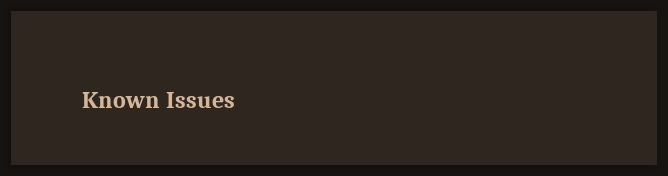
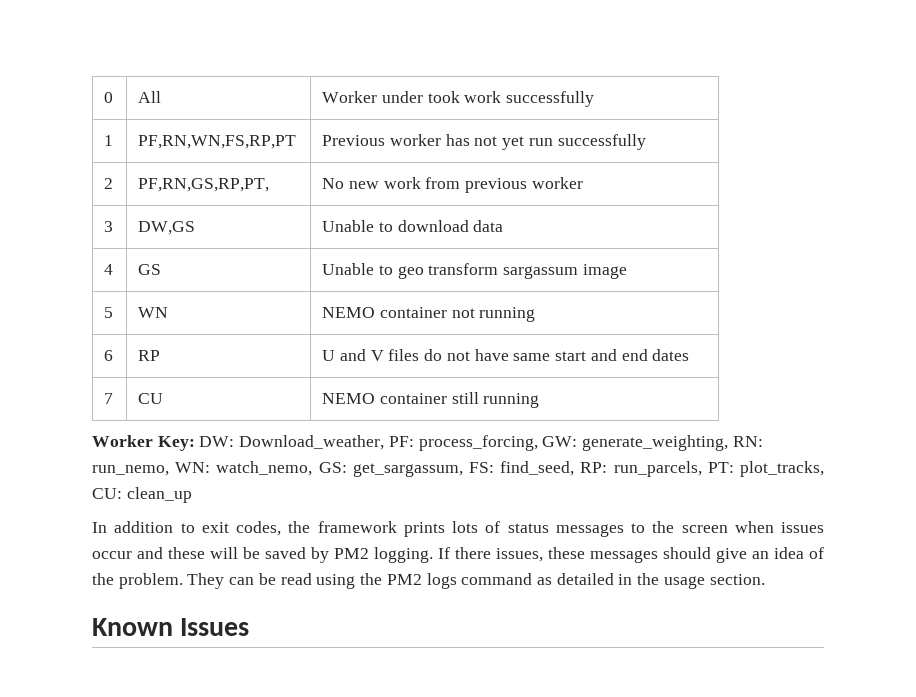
(82, 100) none -> [104,92,114,103] [138,91,162,103] [322,91,595,107] [104,135,114,146] [138,135,297,149] [322,134,646,150] [104,178,114,189] [138,178,270,192] [322,177,583,193] [104,221,114,232] [138,221,196,235] [322,220,504,232] [104,264,114,275] [138,264,162,275] [322,263,627,279] [104,307,114,318] [138,307,169,318] [322,307,536,322] [104,350,114,361] [138,350,161,361] [322,349,690,361] [104,393,114,404] [138,393,164,404] [322,392,540,408] [92,435,763,451] [92,461,825,477] [92,487,192,503] [92,521,824,537] [92,547,824,563] [92,573,765,589] 0 | All | Worker under took work successfully // 1 | PF,RN,WN,FS,RP,PT | Previous worker has not yet run successfully // 2 | PF,RN,GS,RP,PT, | No new work from previous worker // 3 | DW,GS | Unable to download data // 4 | GS | Unable to geo transform sargassum image // 5 | WN | NEMO container not running // 6 | RP | U and V files do not have same start and end dates // 7 | CU | NEMO container still running // Worker Key: DW: Download_weather, PF: process_forcing, GW: generate_weighting, RN: run_nemo, WN: watch_nemo, GS: get_sargassum, FS: find_seed, RP: run_parcels, PT: plot_tracks, CU: clean_up // In addition to exit codes, the framework prints lots of status messages to the screen when issues occur and these will be saved by PM2 logging. If there issues, these messages should give an idea of the problem. They can be read using the PM2 logs command as detailed in the usage section. //

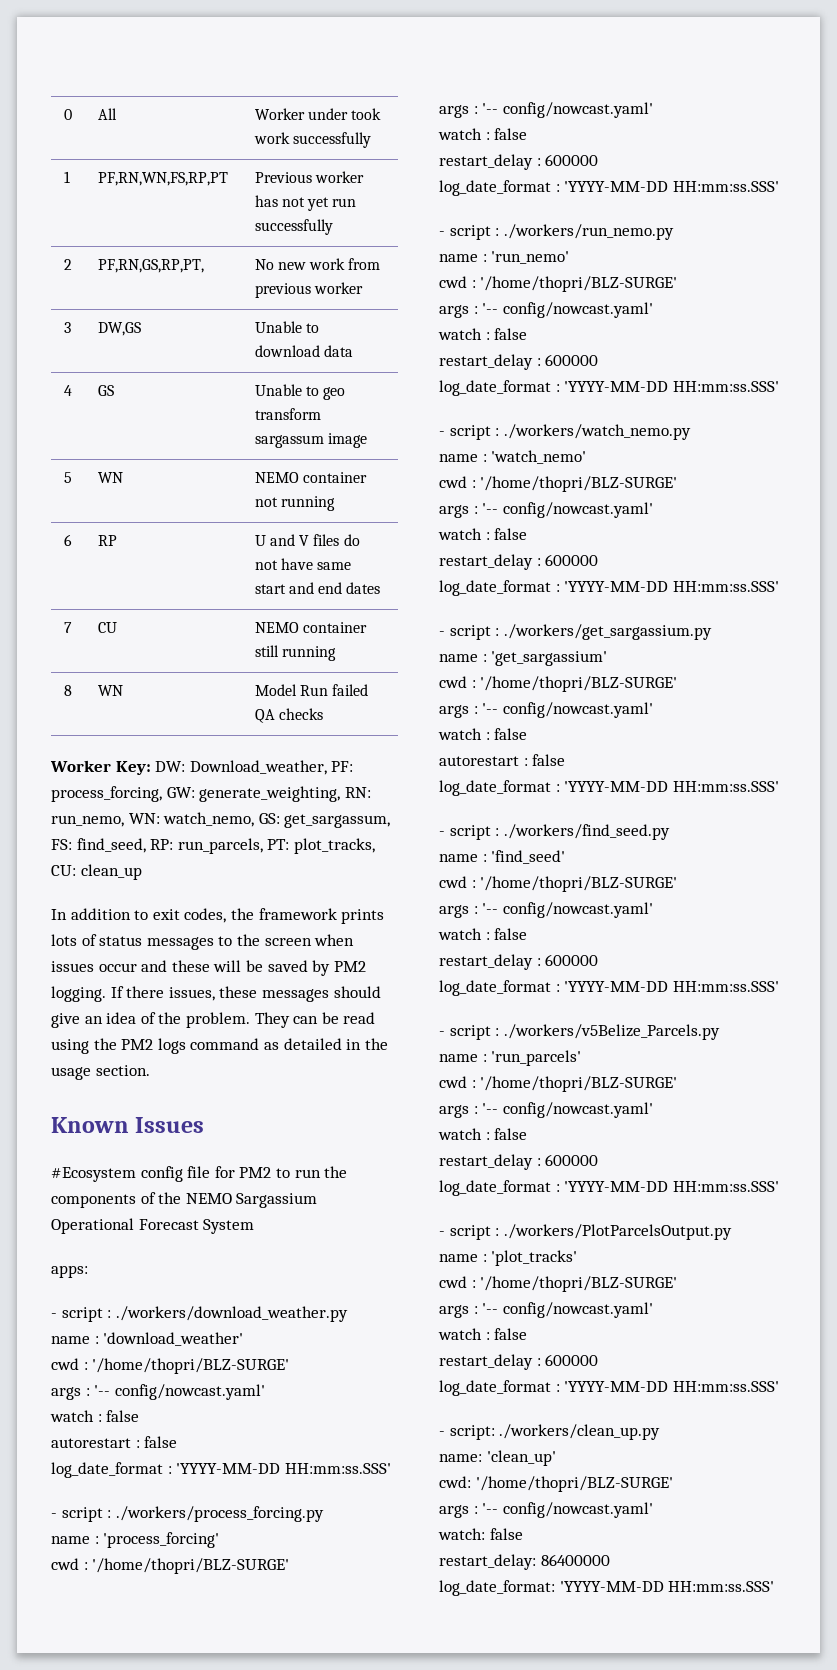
(540, 400) none -> [63,685,72,696] [97,685,123,696] [254,684,369,696] [254,708,324,723] // 8 | WN | Model Run failed QA checks
(250, 627) none -> [51,1166,348,1182] [51,1192,318,1208] [51,1218,255,1234] [51,1265,88,1278] [51,1306,348,1322] [51,1332,244,1346] [51,1358,290,1374] [51,1384,265,1400] [50,1410,140,1422] [51,1436,178,1448] [51,1462,391,1478] [51,1506,324,1522] [51,1532,220,1548] [51,1558,290,1574] [439,102,653,118] [438,128,528,140] [439,154,599,170] [439,180,779,196] [439,224,674,240] [439,251,570,264] [439,276,678,292] [439,302,653,318] [438,328,528,340] [439,354,599,370] [439,380,779,396] [439,424,691,440] [439,450,587,464] [439,476,678,492] [439,502,653,518] [438,528,528,540] [439,554,599,570] [439,580,779,596] [439,624,712,640] [439,651,608,666] [439,676,678,692] [439,702,653,718] [438,728,528,740] [439,754,566,766] [439,780,779,796] [439,824,670,840] [439,850,566,864] [439,876,678,892] [439,902,653,918] [438,928,528,940] [439,954,599,970] [439,980,779,996] [439,1024,720,1040] [439,1050,582,1066] [439,1076,678,1092] [439,1102,653,1118] [438,1128,528,1140] [439,1154,599,1170] [439,1180,779,1196] [439,1224,732,1240] [439,1250,578,1266] [439,1276,678,1292] [439,1302,653,1318] [438,1328,528,1340] [439,1354,599,1370] [439,1380,779,1396] [439,1424,661,1440] [439,1450,556,1466] [439,1476,673,1492] [439,1502,653,1518] [438,1528,523,1540] [439,1554,610,1570] [439,1580,775,1596] // #Ecosystem config file for PM2 to run the components of the NEMO Sargassium Operational Forecast System // apps: // - script : ./workers/download_weather.py // name : 'download_weather' // cwd : '/home/thopri/BLZ-SURGE' // args : '-- config/nowcast.yaml' // watch : false // autorestart : false // log_date_format : 'YYYY-MM-DD HH:mm:ss.SSS' // - script : ./workers/process_forcing.py // name : 'process_forcing' // cwd : '/home/thopri/BLZ-SURGE' // args : '-- config/nowcast.yaml' // watch : false // restart_delay : 600000 // log_date_format : 'YYYY-MM-DD HH:mm:ss.SSS' // - script : ./workers/run_nemo.py // name : 'run_nemo' // cwd : '/home/thopri/BLZ-SURGE' // args : '-- config/nowcast.yaml' // watch : false // restart_delay : 600000 // log_date_format : 'YYYY-MM-DD HH:mm:ss.SSS' // - script : ./workers/watch_nemo.py // name : 'watch_nemo' // cwd : '/home/thopri/BLZ-SURGE' // args : '-- config/nowcast.yaml' // watch : false // restart_delay : 600000 // log_date_format : 'YYYY-MM-DD HH:mm:ss.SSS' // - script : ./workers/get_sargassium.py // name : 'get_sargassium' // cwd : '/home/thopri/BLZ-SURGE' // args : '-- config/nowcast.yaml' // watch : false // autorestart : false // log_date_format : 'YYYY-MM-DD HH:mm:ss.SSS' // - script : ./workers/find_seed.py // name : 'find_seed' // cwd : '/home/thopri/BLZ-SURGE' // args : '-- config/nowcast.yaml' // watch : false // restart_delay : 600000 // log_date_format : 'YYYY-MM-DD HH:mm:ss.SSS' // - script : ./workers/v5Belize_Parcels.py // name : 'run_parcels' // cwd : '/home/thopri/BLZ-SURGE' // args : '-- config/nowcast.yaml' // watch : false // restart_delay : 600000 // log_date_format : 'YYYY-MM-DD HH:mm:ss.SSS' // - script : ./workers/PlotParcelsOutput.py // name : 'plot_tracks' // cwd : '/home/thopri/BLZ-SURGE' // args : '-- config/nowcast.yaml' // watch : false // restart_delay : 600000 // log_date_format : 'YYYY-MM-DD HH:mm:ss.SSS' // - script: ./workers/clean_up.py // name: 'clean_up' // cwd: '/home/thopri/BLZ-SURGE' // args : '-- config/nowcast.yaml' // watch: false // restart_delay: 86400000 // log_date_format: 'YYYY-MM-DD HH:mm:ss.SSS'

